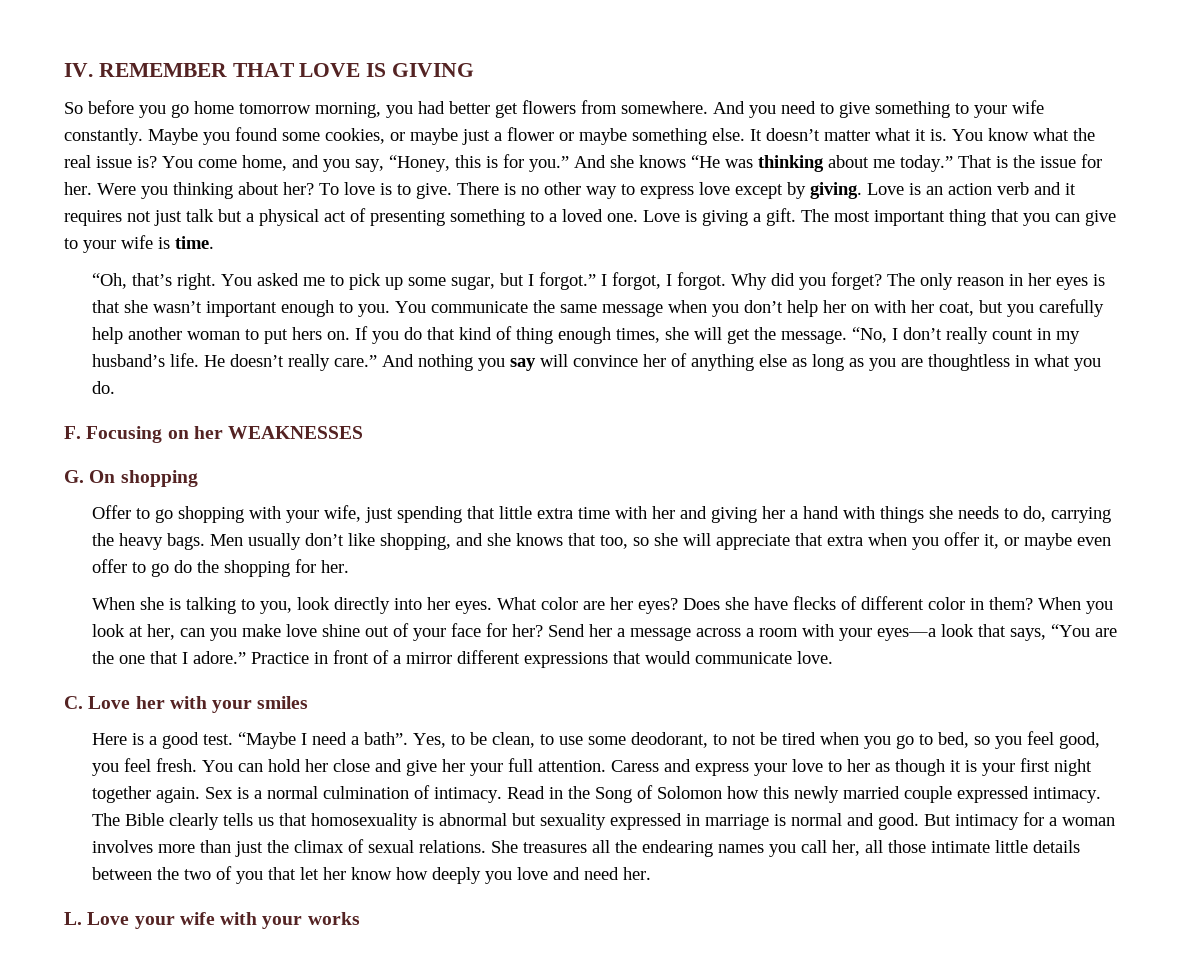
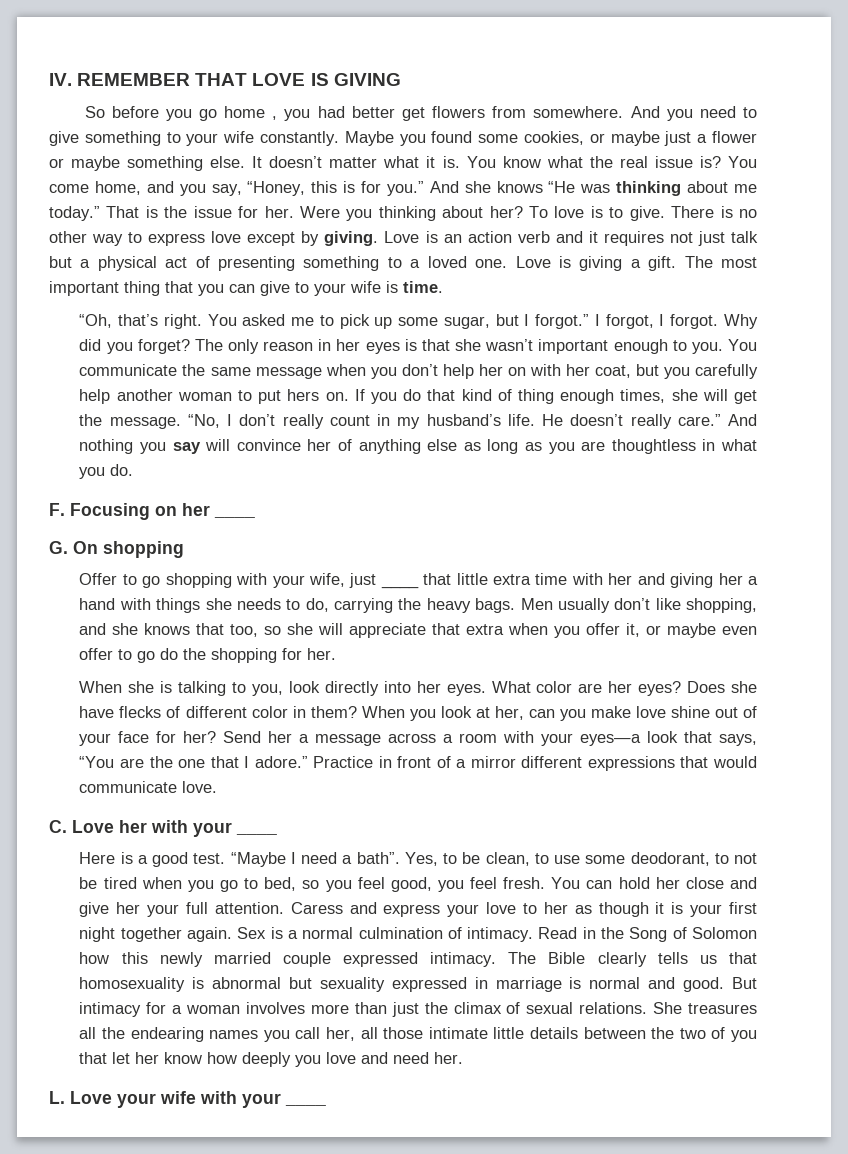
[239,102,381,118] tomorrow morning, -> [272,116,278,120] ,
[228,426,364,439] WEAKNESSES -> [214,516,255,518] ____
[397,506,463,523] spending -> [380,585,419,589] ____
[257,696,309,709] smiles -> [236,833,277,835] ____
[307,912,360,925] works -> [285,1104,326,1106] ____

